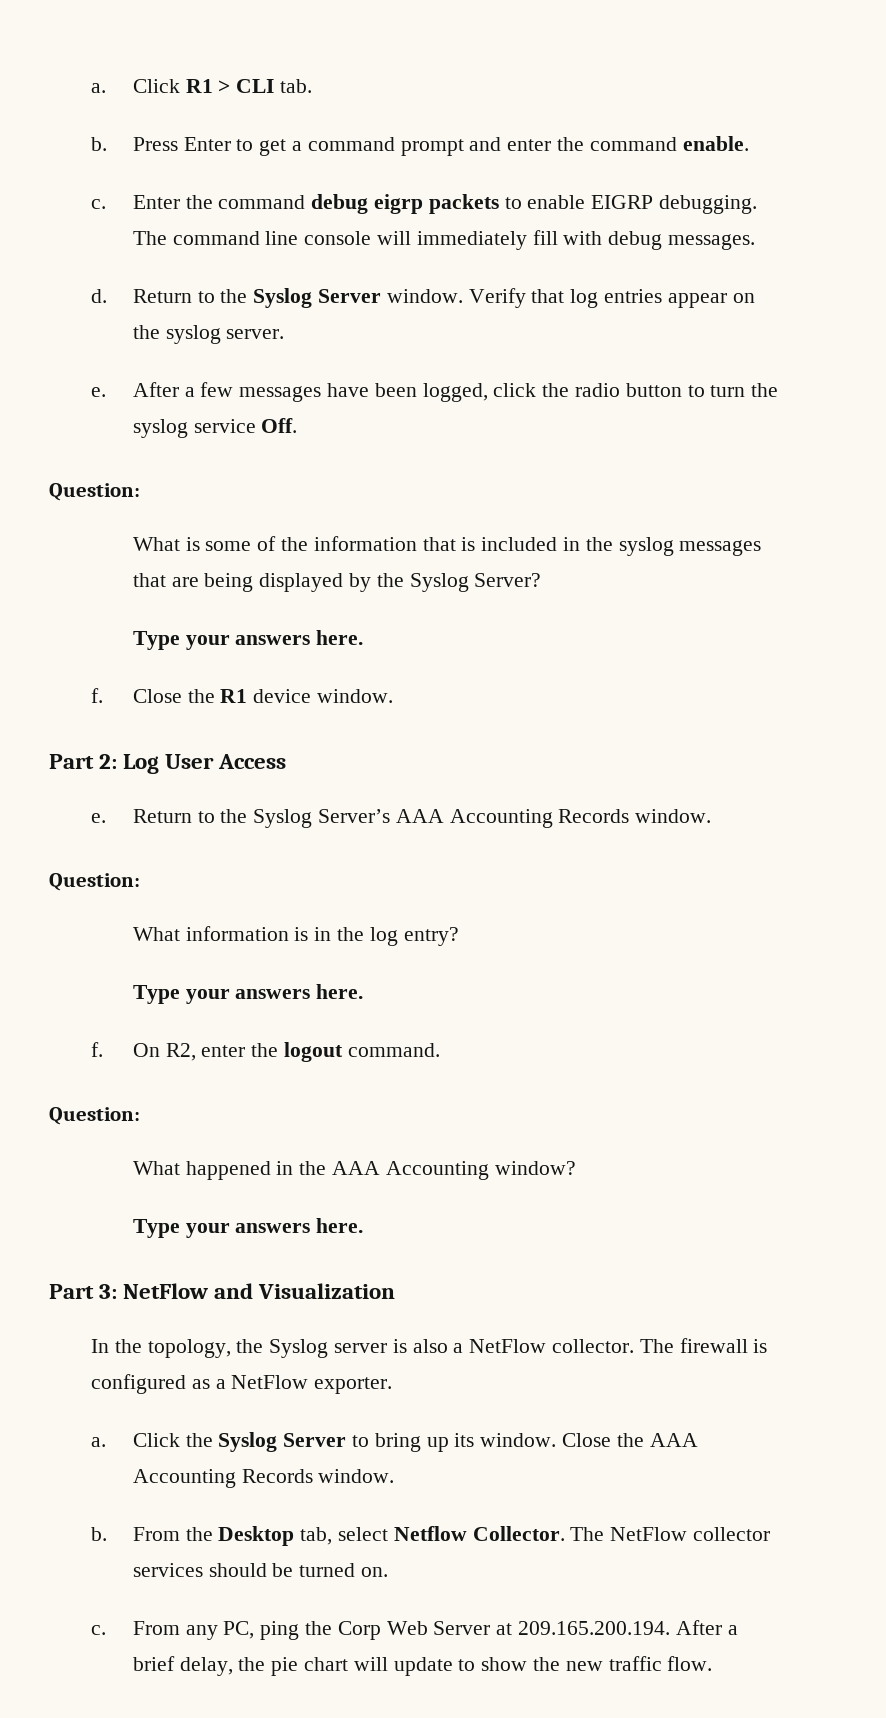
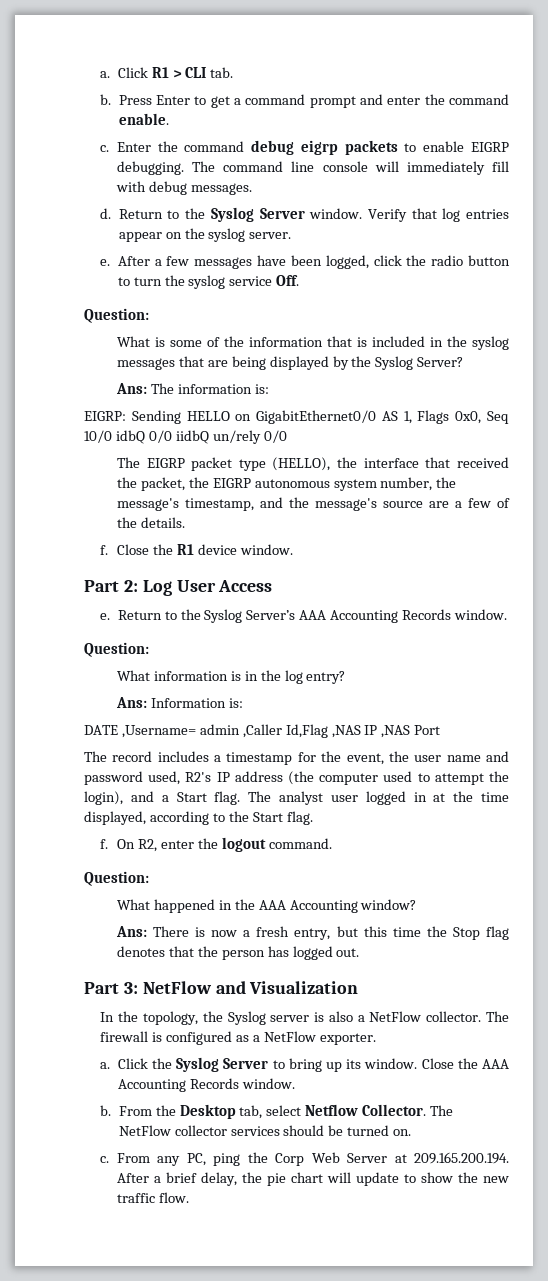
[132,630,364,650] Type your answers here. -> [115,383,269,394] [84,410,509,424] [84,430,287,444] [116,457,510,471] [116,477,457,491] [116,497,511,511] [116,517,185,528] Ans: The information is: // EIGRP: Sending HELLO on GigabitEthernet0/0 AS 1, Flags 0x0, Seq 10/0 idbQ 0/0 iidbQ un/rely 0/0 // The EIGRP packet type (HELLO), the interface that received the packet, the EIGRP autonomous system number, the message's timestamp, and the message's source are a few of the details.
[132,984,364,1004] Type your answers here. -> [115,697,243,708] [84,724,441,738] [84,751,510,765] [84,771,509,785] [84,791,509,805] [84,811,313,825] Ans: Information is: // DATE ,Username= admin ,Caller Id,Flag ,NAS IP ,NAS Port // The record includes a timestamp for the event, the user name and password used, R2's IP address (the computer used to attempt the login), and a Start flag. The analyst user logged in at the time displayed, according to the Start flag.
[132,1218,364,1238] Type your answers here. -> [115,926,510,940] [116,946,360,960] Ans: There is now a fresh entry, but this time the Stop flag denotes that the person has logged out.

